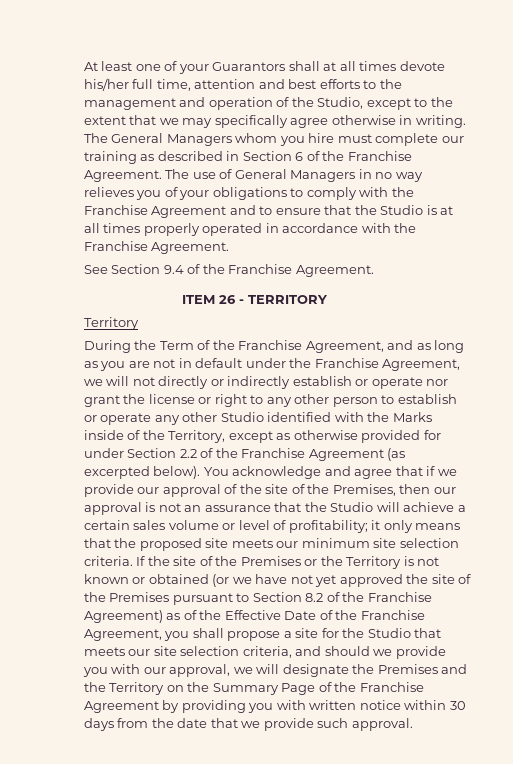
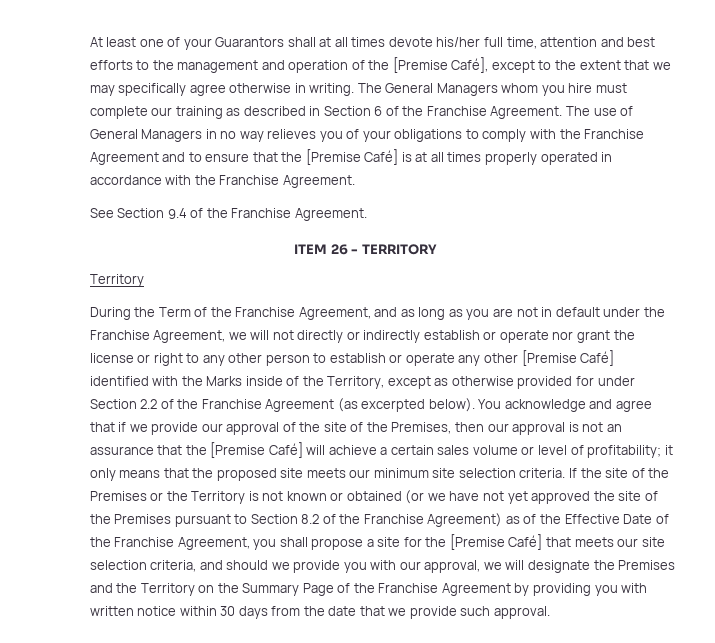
[317,97,364,109] Studio, -> [392,57,489,73] [Premise Café],
[380,205,424,215] Studio -> [305,149,399,165] [Premise Café]
[220,412,264,422] Studio -> [521,350,615,366] [Premise Café]
[330,502,374,512] Studio -> [210,442,303,458] [Premise Café]
[367,628,411,638] Studio -> [449,534,543,550] [Premise Café]

